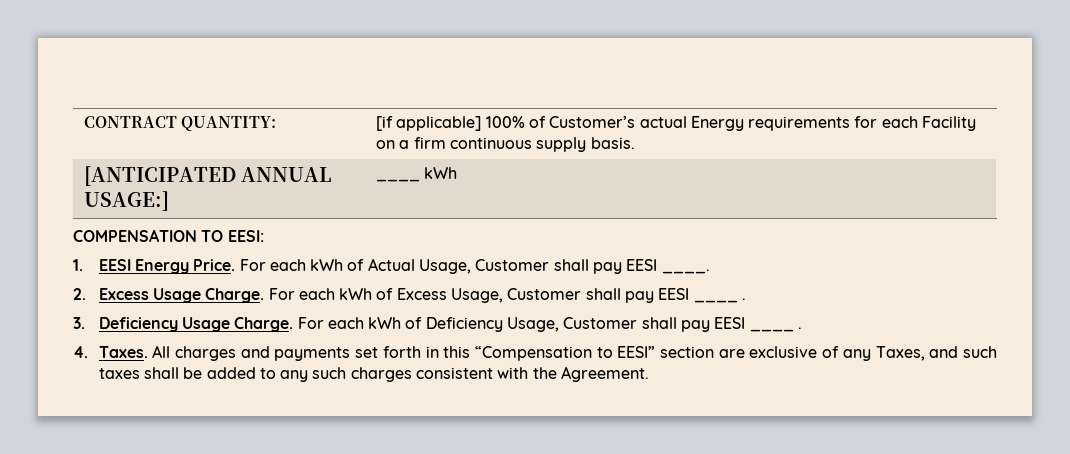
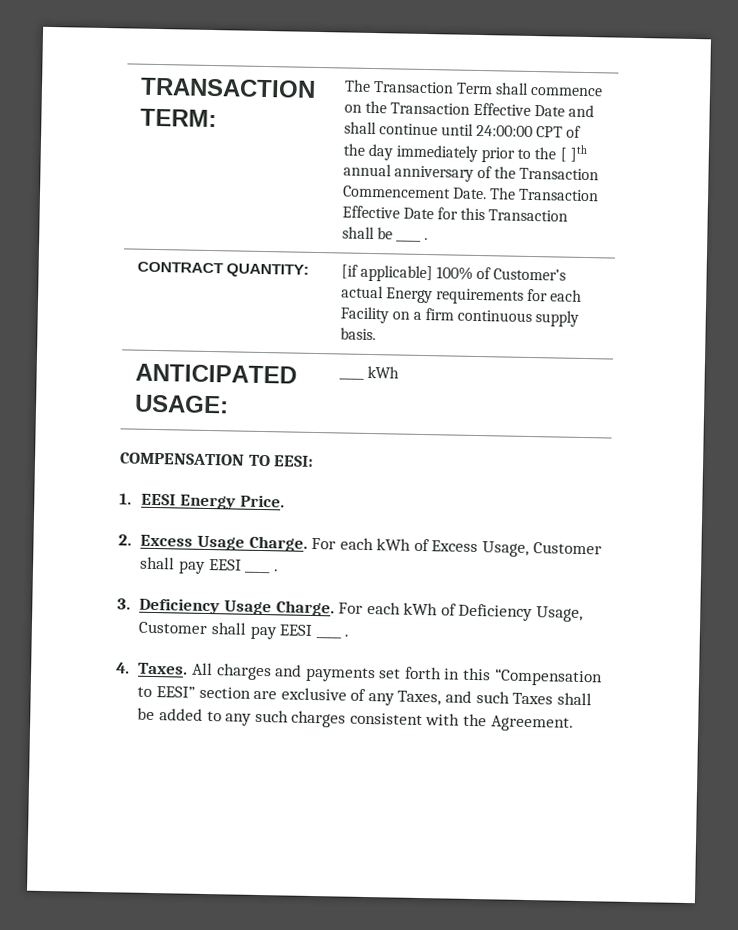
(83, 122) none -> [139,77,316,98] [139,108,217,128] [343,79,604,97] [343,100,595,118] [343,121,582,138] [342,143,588,163] [342,163,600,182] [342,185,600,202] [341,205,569,222] [341,226,429,242] TRANSACTION TERM: | The Transaction Term shall commence on the Transaction Effective Date and shall continue until 24:00:00 CPT of the day immediately prior to the [ ]th annual anniversary of the Transaction Commencement Date. The Transaction Effective Date for this Transaction shall be ____ . //
[83,166,333,186] [83,191,169,211] [ANTICIPATED ANNUAL USAGE:] -> [134,363,297,384] [133,394,229,414] ANTICIPATED USAGE:
[239,258,710,274] For each kWh of Actual Usage, Customer shall pay EESI ____. -> (285, 501) none
[98,368,140,379] taxes -> [512,692,554,705] Taxes

